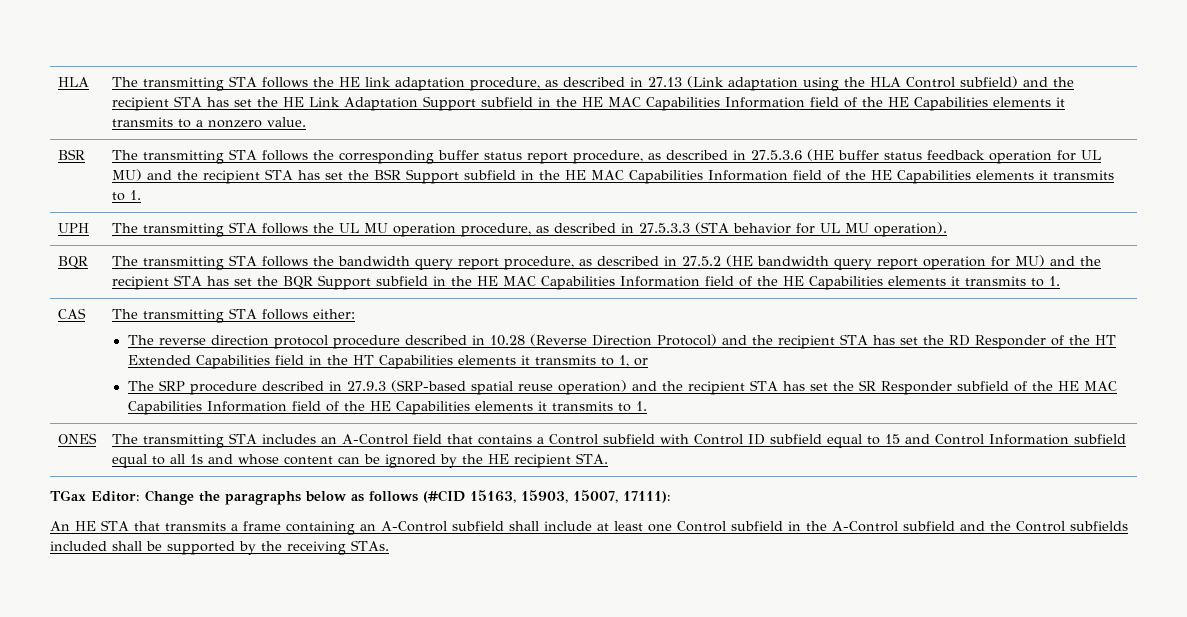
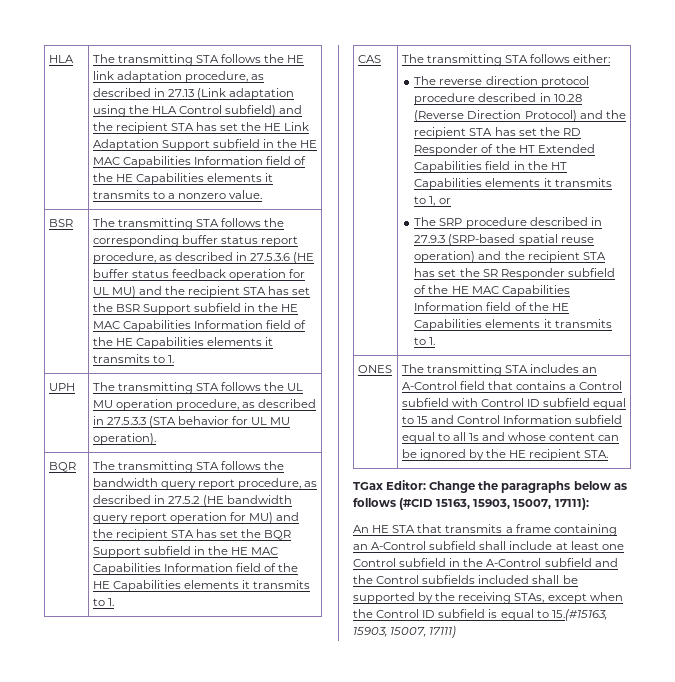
[351,540,389,551] STAs. -> [514,592,623,604] [353,609,607,621] [353,626,457,638] STAs, except when the Control ID subfield is equal to 15.(#15163, 15903, 15007, 17111)

